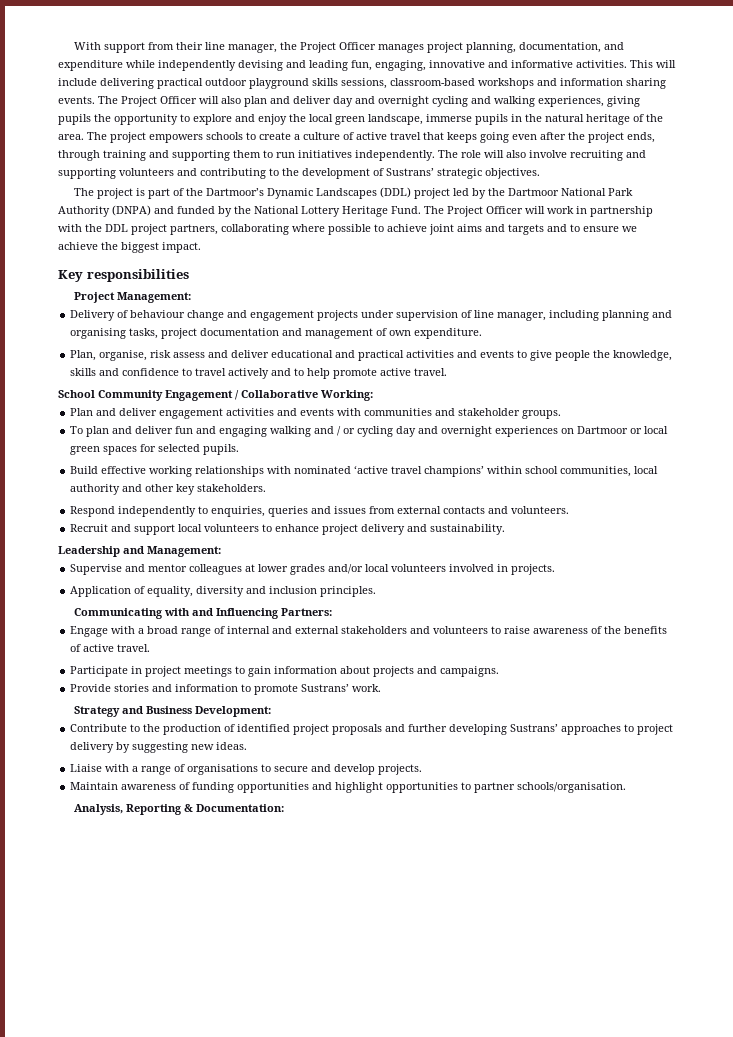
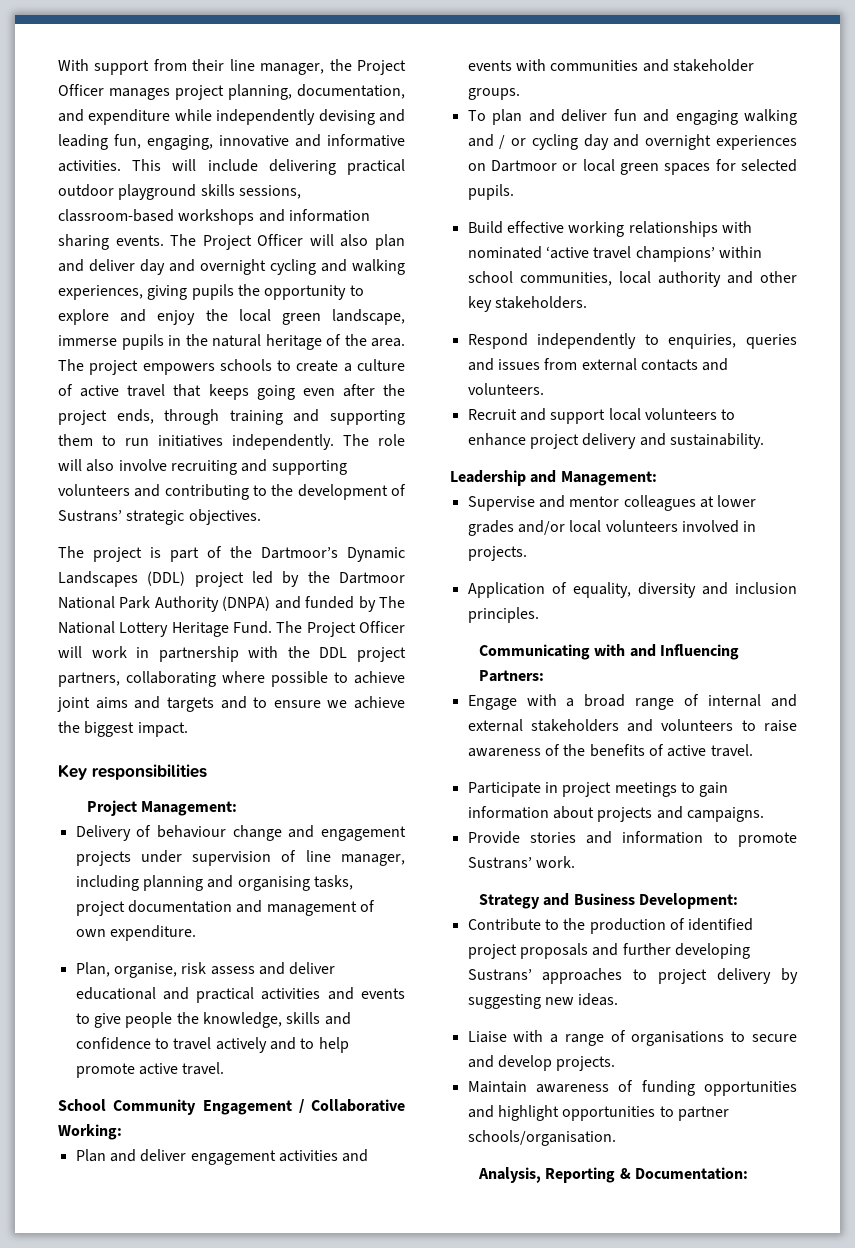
[234,206,251,214] the -> [379,596,405,608] The

